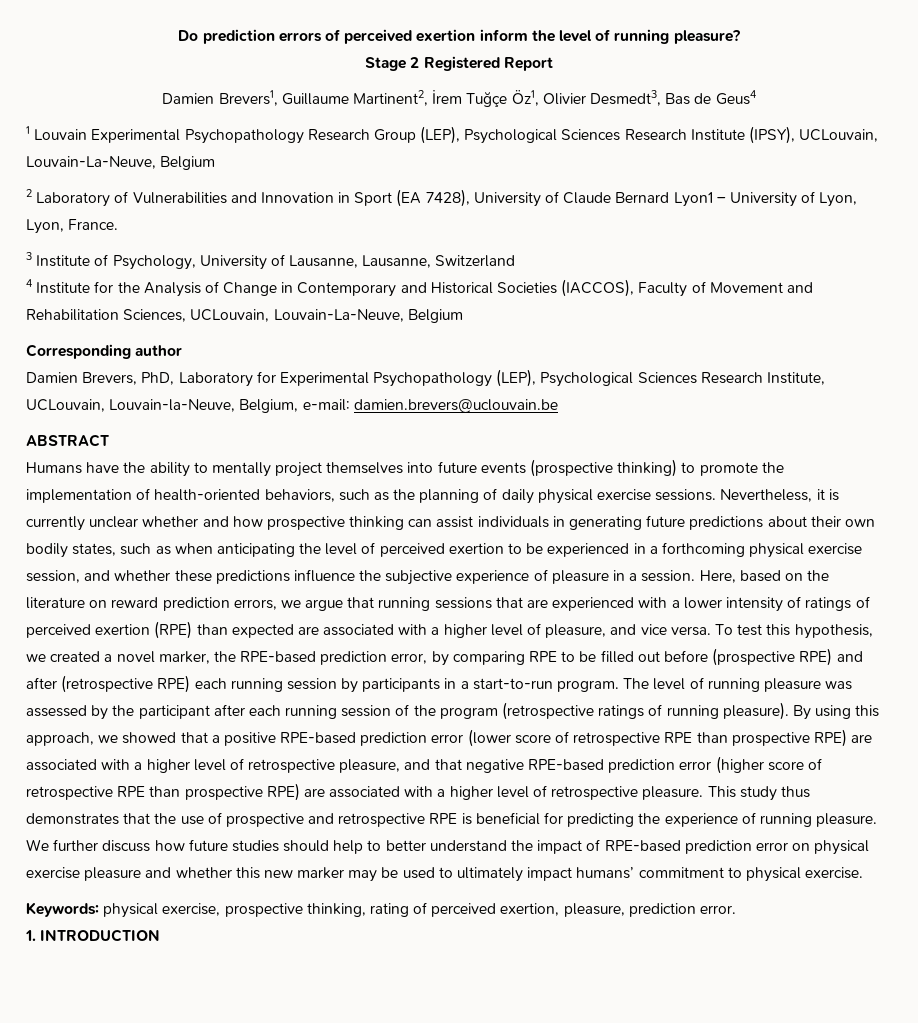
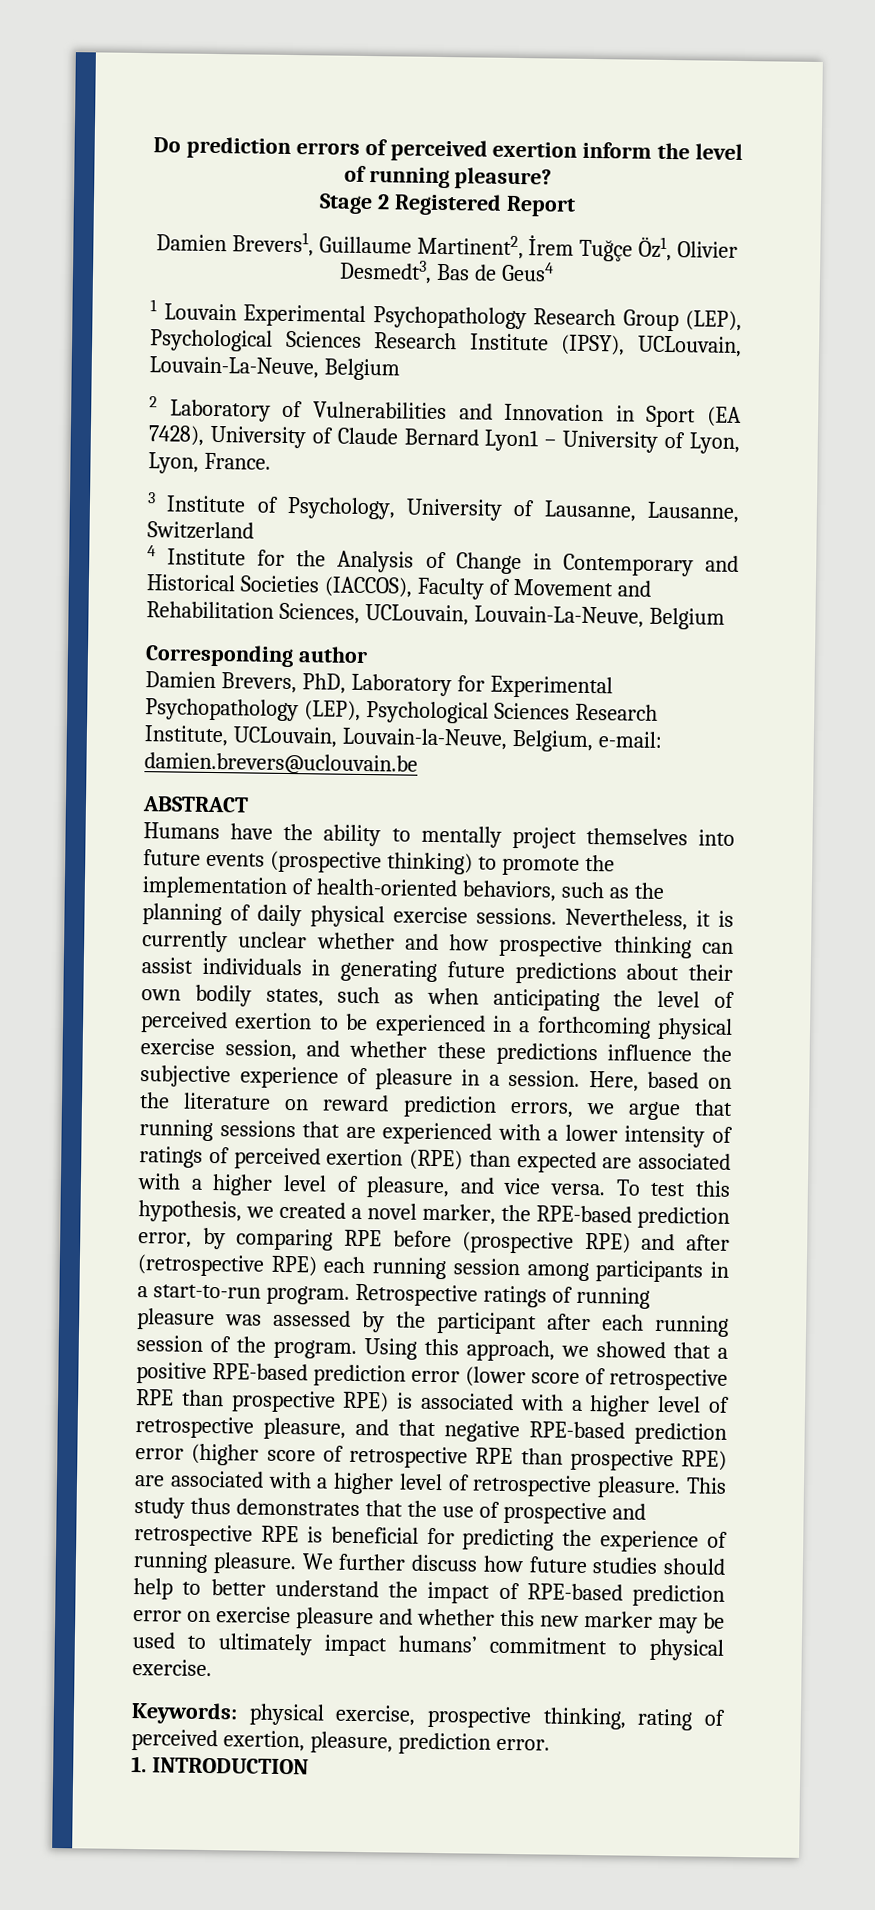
[561,650,660,663] to be filled out -> (382, 1238) none
[341,678,359,693] by -> [526,1262,589,1282] among
[623,678,686,690] The level -> [354,1283,547,1308] Retrospective ratings
[439,702,852,720] program (retrospective ratings of running pleasure). By using -> [273,1338,417,1360] program. Using
[851,734,873,743] are -> [396,1392,414,1409] is
[814,840,870,855] physical -> (211, 1616) none

